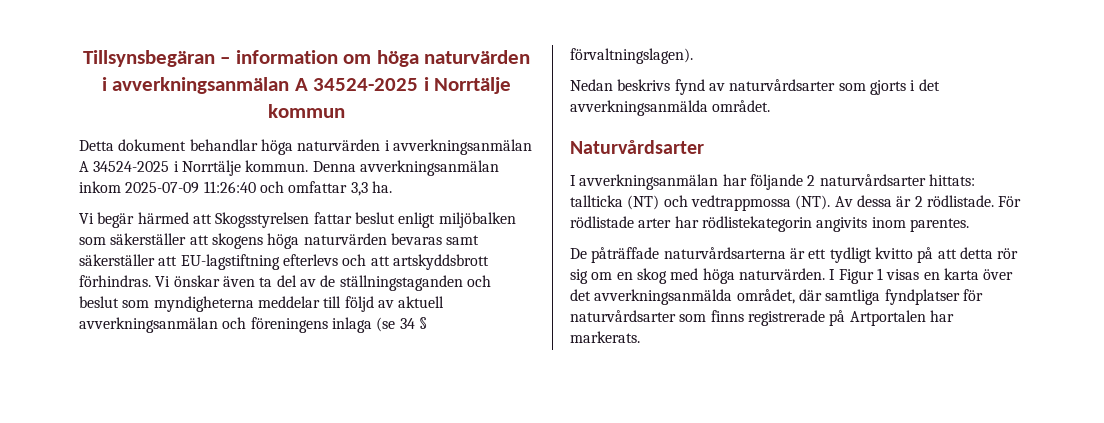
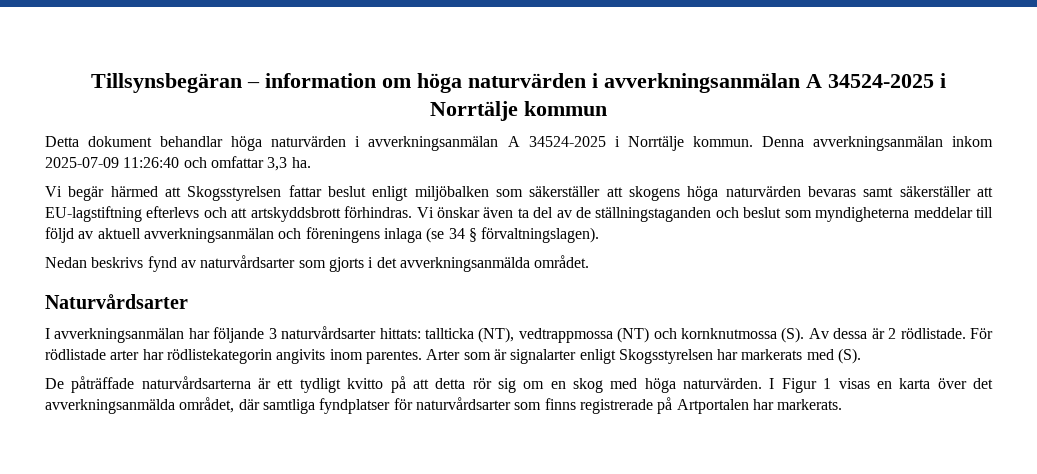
[807,175,816,186] 2 -> [268,328,277,339] 3
[627,195,831,211] (NT) och vedtrappmossa (NT). -> [478,327,805,343] (NT), vedtrappmossa (NT) och kornknutmossa (S).
(969, 225) none -> [426,348,862,364] Arter som är signalarter enligt Skogsstyrelsen har markerats med (S).

